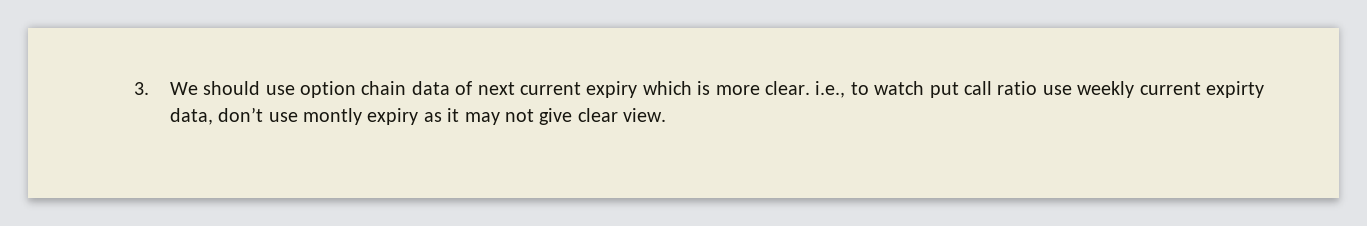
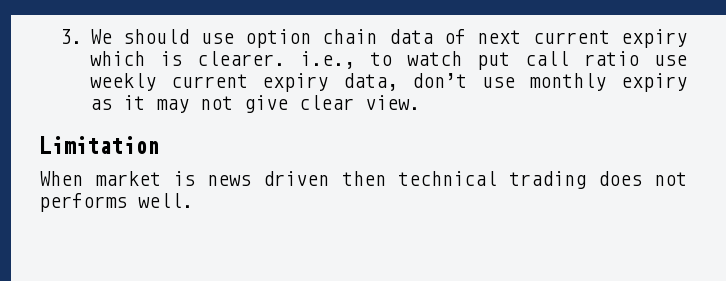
[715,81,810,95] more clear. -> [197,51,286,66] clearer.
[1205,81,1264,98] expirty -> [262,73,329,92] expiry
[302,108,362,125] montly -> [529,73,607,91] monthly
(667, 115) none -> [39,136,159,154] [39,171,687,189] [39,193,193,212] // Limitation // When market is news driven then technical trading does not performs well.

